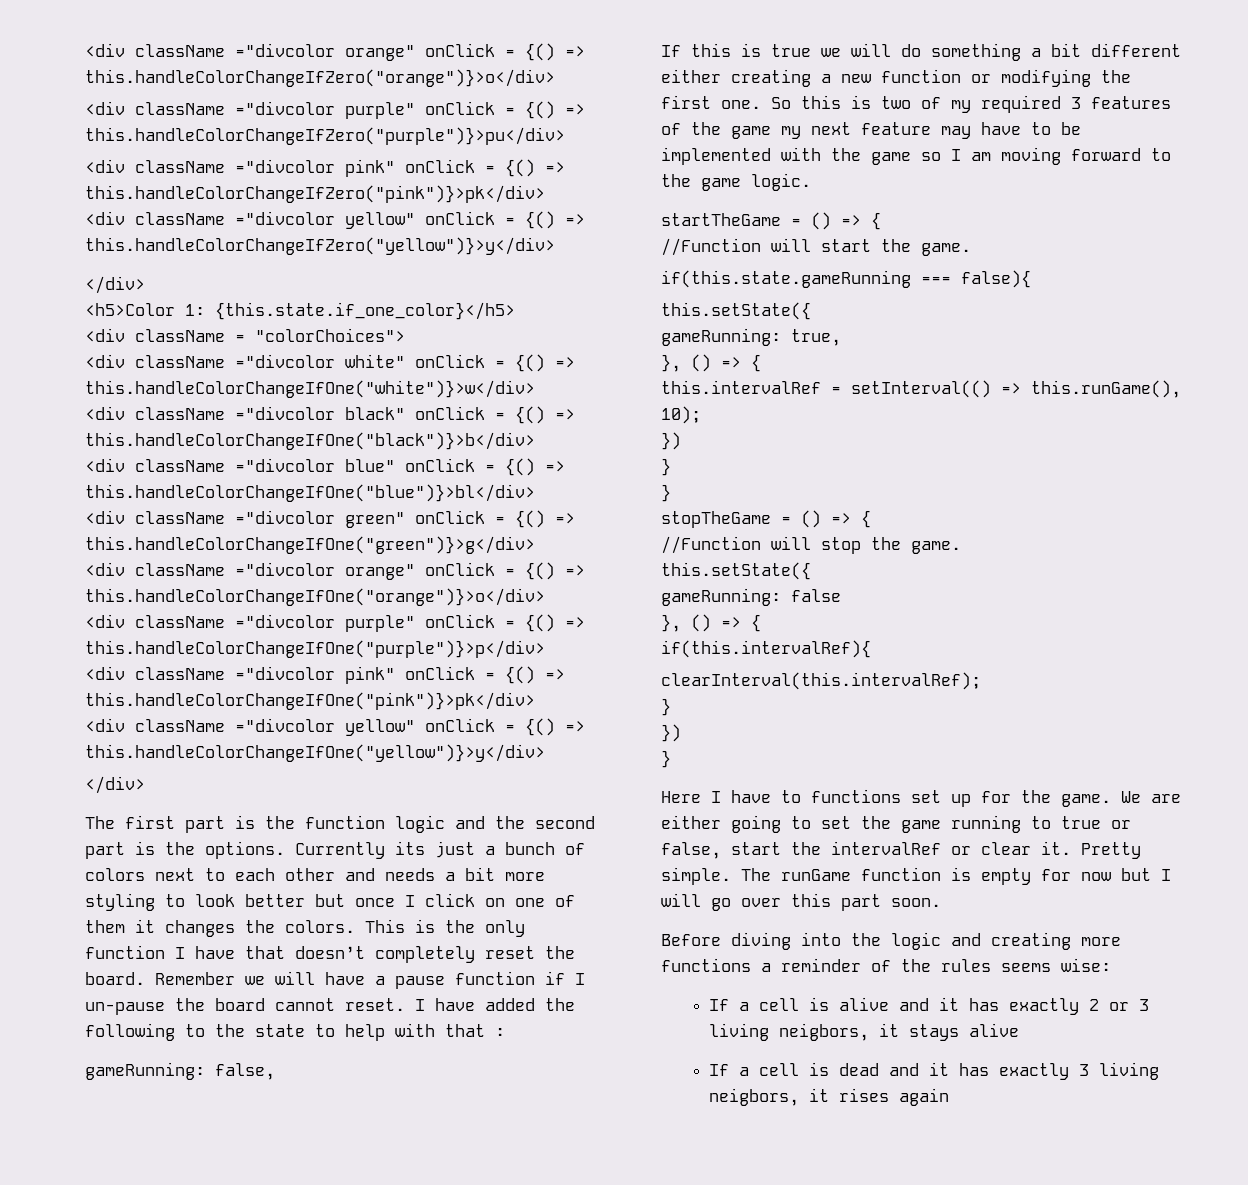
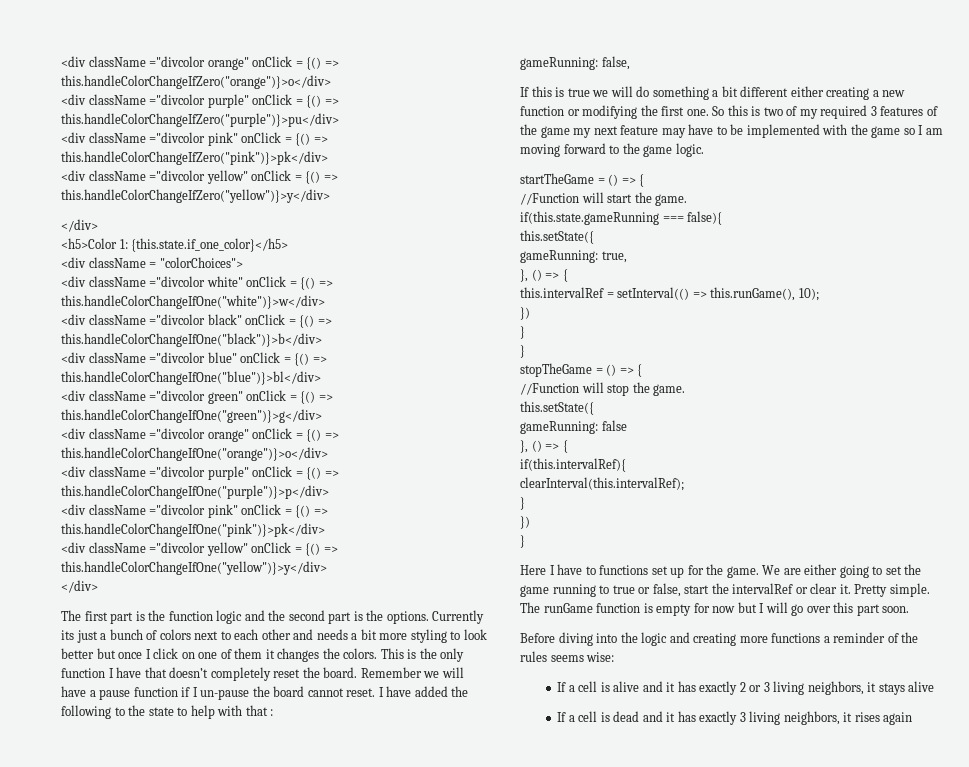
[779,1023,870,1041] neigbors, -> [807,681,864,695] neighbors,
[709,1088,800,1106] neigbors, -> [783,711,840,725] neighbors,

